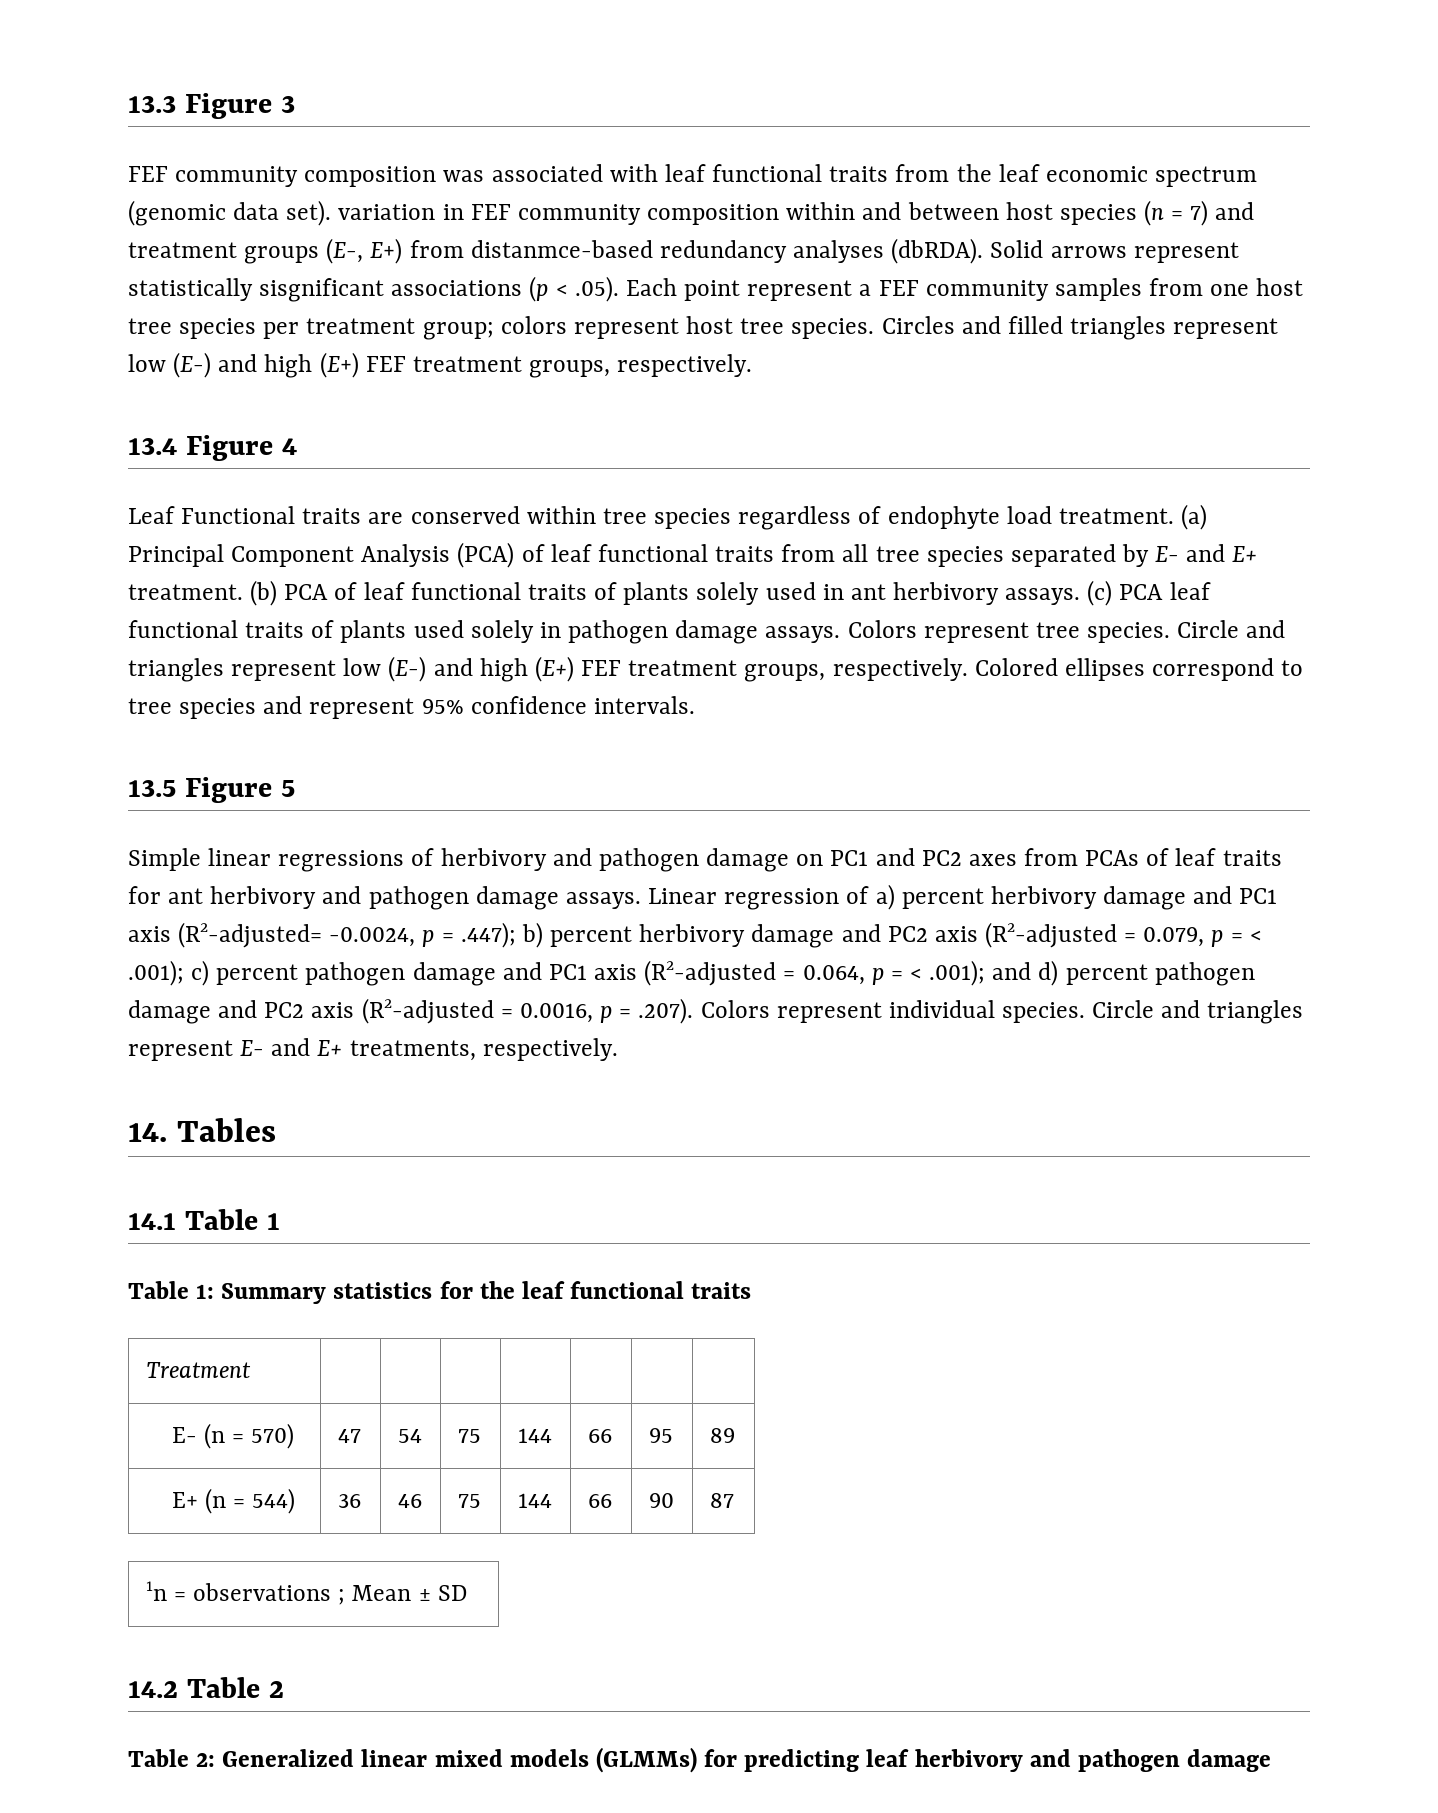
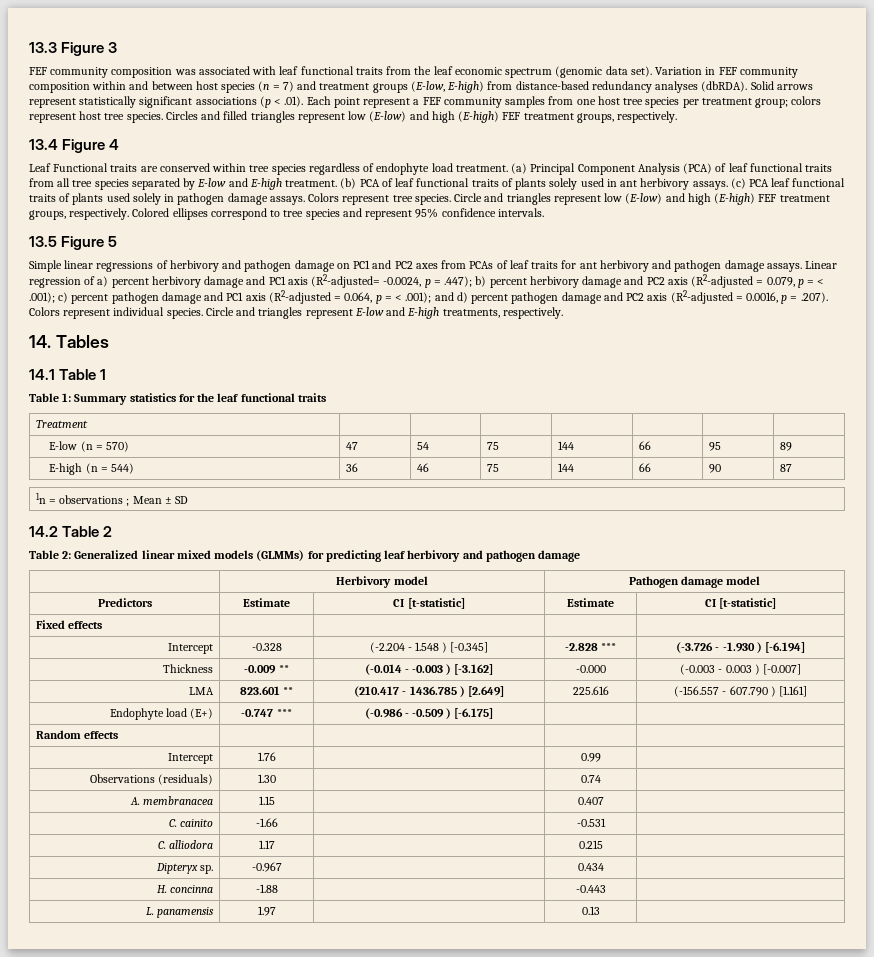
[338,204,436,220] variation -> [655,67,703,75] Variation
[326,238,653,264] (E-, E+) from distanmce-based -> [410,81,589,93] (E-low, E-high) from distance-based
[259,278,385,302] sisgnificant -> [139,96,193,108] significant
[574,276,619,302] .05). -> [284,96,304,107] .01).
[173,352,359,378] (E-) and high (E+) -> [369,111,500,123] (E-low) and high (E-high)
[1155,544,1258,562] E- and E+ -> [197,178,282,190] E-low and E-high
[388,656,574,682] (E-) and high (E+) -> [625,193,756,205] (E-low) and high (E-high)
[240,1038,343,1056] E- and E+ -> [354,307,440,319] E-low and E-high
[171,1427,197,1443] E- -> [49,441,78,450] E-low
[171,1492,198,1508] E+ -> [49,463,83,475] E-high
(1272, 1760) none -> [336,576,428,588] [628,576,761,588] [97,598,152,607] [243,598,290,607] [393,598,465,609] [567,598,614,607] [704,598,777,609] [35,620,102,629] [168,643,214,654] [251,643,282,651] [369,642,489,653] [564,643,617,651] [676,642,805,653] [163,664,214,673] [244,665,289,674] [364,664,494,675] [575,665,606,673] [680,664,801,675] [189,687,215,695] [239,686,294,695] [354,686,504,697] [572,686,609,695] [674,686,807,697] [109,708,214,720] [241,709,292,717] [364,708,494,719] [35,730,118,739] [168,753,214,764] [257,752,276,761] [580,753,601,762] [90,774,214,785] [257,774,276,783] [580,775,601,783] [130,796,214,805] [258,796,275,805] [577,797,604,805] [169,819,214,827] [255,818,278,827] [576,818,606,827] [158,840,214,849] [258,840,275,849] [578,840,603,849] [156,863,214,874] [251,862,282,872] [577,863,604,871] [157,885,214,893] [255,884,278,893] [575,885,606,893] [146,907,215,918] [257,906,276,916] [581,906,600,915] // | Herbivory model | Pathogen damage model // Predictors | Estimate | CI [t-statistic] | Estimate | CI [t-statistic] // Fixed effects | | | | // Intercept | -0.328 | (-2.204 - 1.548 ) [-0.345] | -2.828 *** | (-3.726 - -1.930 ) [-6.194] // Thickness | -0.009 ** | (-0.014 - -0.003 ) [-3.162] | -0.000 | (-0.003 - 0.003 ) [-0.007] // LMA | 823.601 ** | (210.417 - 1436.785 ) [2.649] | 225.616 | (-156.557 - 607.790 ) [1.161] // Endophyte load (E+) | -0.747 *** | (-0.986 - -0.509 ) [-6.175] | | // Random effects | | | | // Intercept | 1.76 | | 0.99 | // Observations (residuals) | 1.30 | | 0.74 | // A. membranacea | 1.15 | | 0.407 | // C. cainito | -1.66 | | -0.531 | // C. alliodora | 1.17 | | 0.215 | // Dipteryx sp. | -0.967 | | 0.434 | // H. concinna | -1.88 | | -0.443 | // L. panamensis | 1.97 | | 0.13 |

